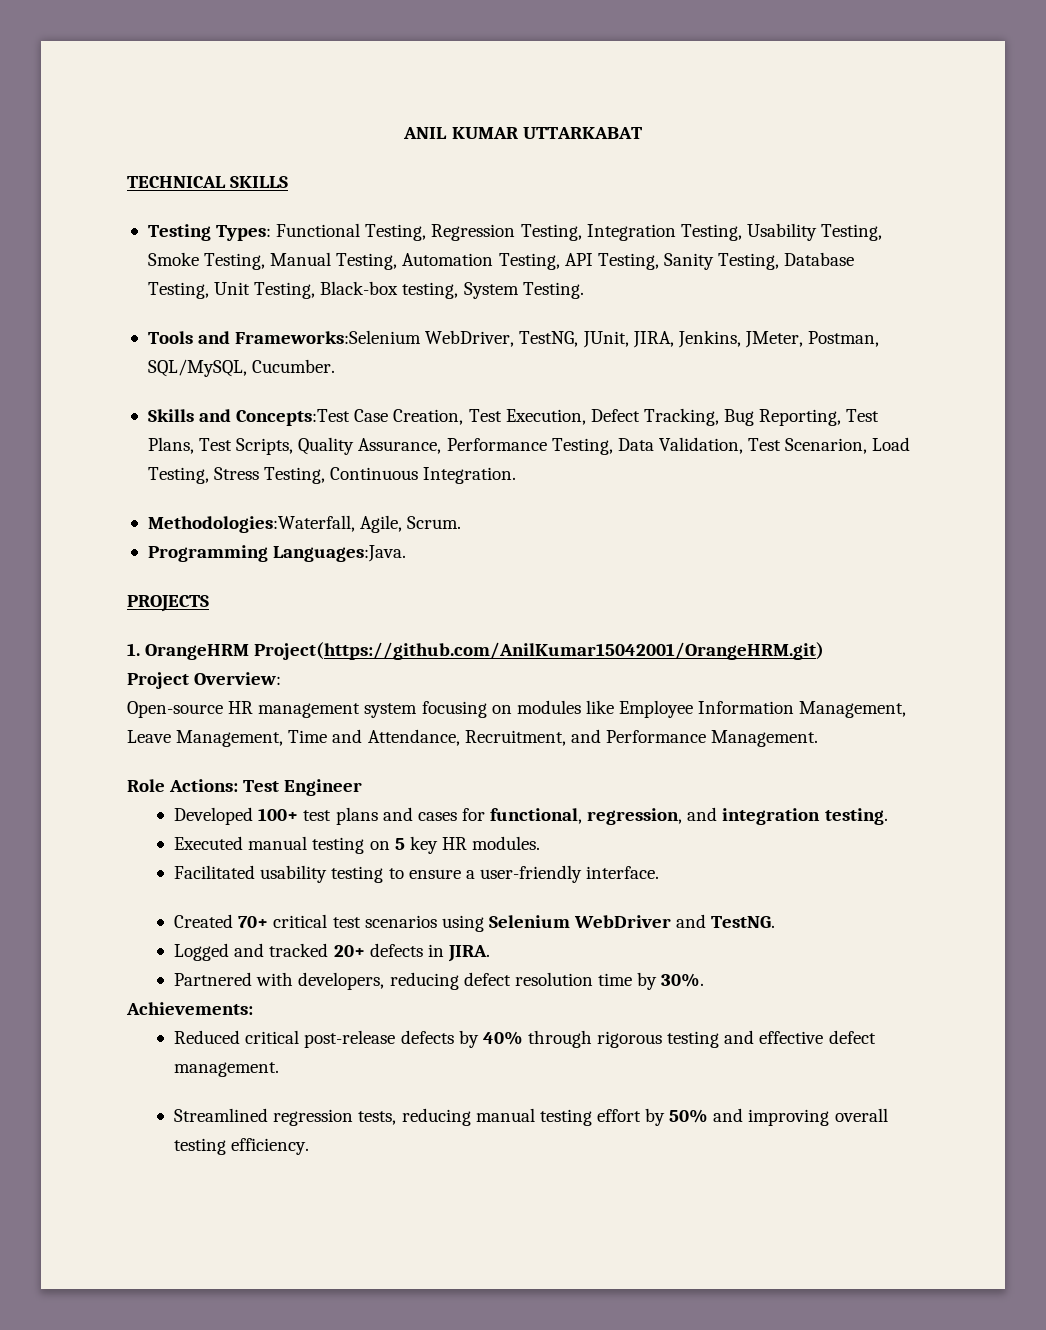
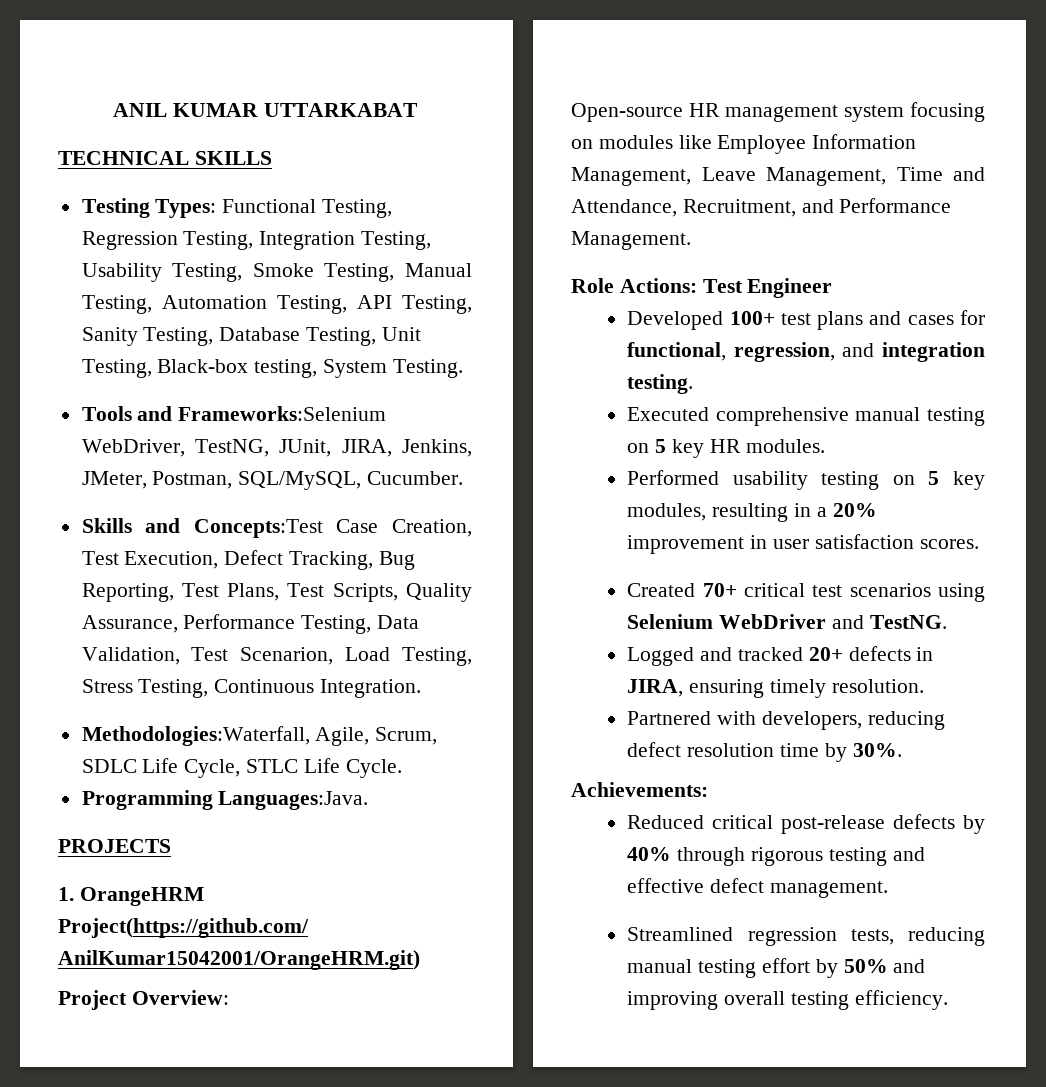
[407,516,462,529] Scrum. -> [375,727,438,745] [81,758,402,778] Scrum, SDLC Life Cycle, STLC Life Cycle.
(244, 843) none -> [715,407,849,426] comprehensive
[174,865,256,879] Facilitated -> [627,470,720,485] Performed
[388,865,660,883] to ensure a user-friendly interface. -> [892,471,985,490] [627,503,877,522] [627,534,979,554] on 5 key modules, resulting in a 20% improvement in user satisfaction scores.
[447,945,490,962] JIRA. -> [627,679,924,698] JIRA, ensuring timely resolution.

